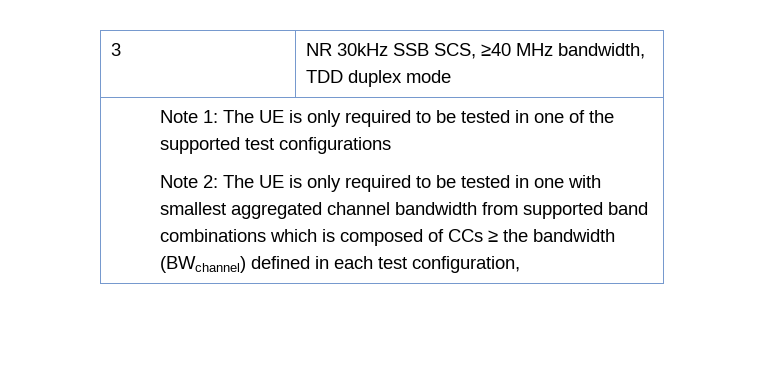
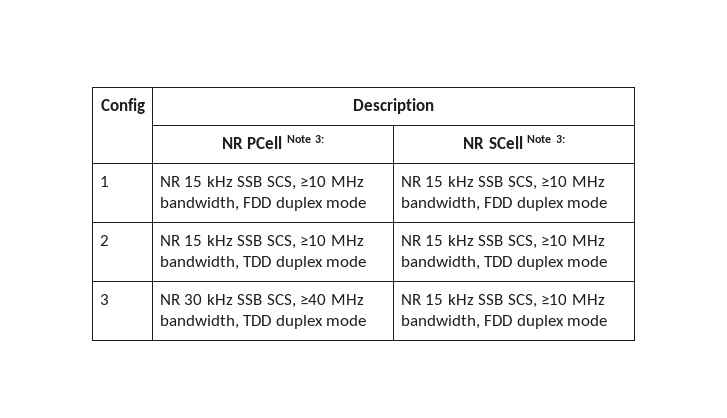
(110, 49) none -> [100,98,145,114] [353,98,434,114] [221,135,325,149] [463,135,565,149] [99,176,109,187] [159,176,364,190] [159,197,367,211] [400,176,605,190] [400,197,608,211] [99,235,109,246] [159,235,364,249] [159,256,367,270] [400,235,605,249] [400,256,608,270] Config | Description // | NR PCell Note 3: | NR SCell Note 3: // 1 | NR 15 kHz SSB SCS, ≥10 MHz bandwidth, FDD duplex mode | NR 15 kHz SSB SCS, ≥10 MHz bandwidth, FDD duplex mode // 2 | NR 15 kHz SSB SCS, ≥10 MHz bandwidth, TDD duplex mode | NR 15 kHz SSB SCS, ≥10 MHz bandwidth, TDD duplex mode //
[336,43,388,56] 30kHz -> [184,294,233,305] 30 kHz
[159,110,614,127] [159,137,391,154] [159,175,601,192] [159,202,648,219] [159,229,615,246] [159,256,520,273] // Note 1: The UE is only required to be tested in one of the supported test configurations // Note 2: The UE is only required to be tested in one with smallest aggregated channel bandwidth from supported band combinations which is composed of CCs ≥ the bandwidth (BWchannel) defined in each test configuration, -> [400,294,605,308] [400,315,608,329] | NR 15 kHz SSB SCS, ≥10 MHz bandwidth, FDD duplex mode

